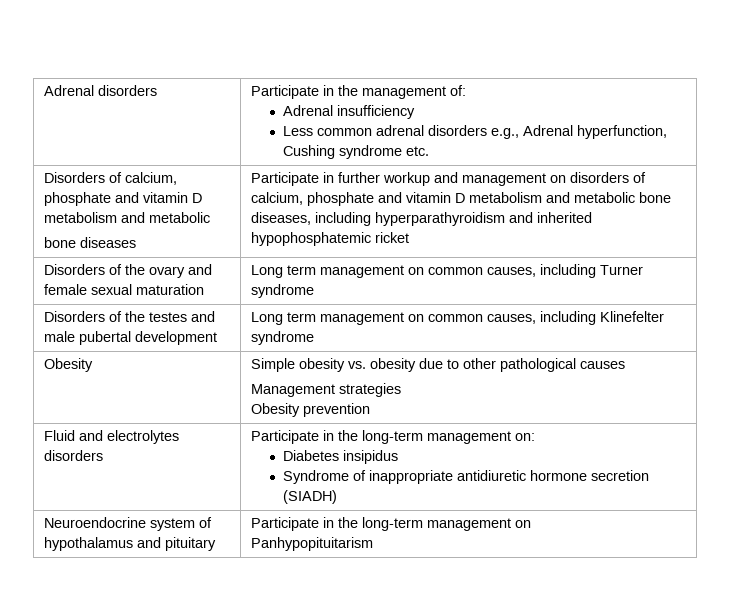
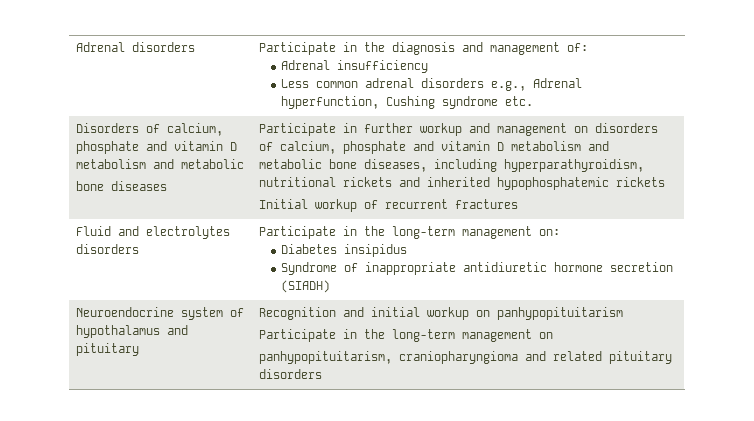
(359, 90) none -> [392,42,484,55] diagnosis and
[375,212,593,226] [251,232,410,246] [44,264,213,278] [44,284,205,295] [251,264,644,278] [251,284,315,298] [44,311,216,322] [44,331,218,345] [251,311,665,325] [251,331,315,345] [44,358,94,372] [251,358,626,372] [251,383,402,397] [251,403,371,417] hyperparathyroidism and inherited hypophosphatemic ricket // Disorders of the ovary and female sexual maturation | Long term management on common causes, including Turner syndrome // Disorders of the testes and male pubertal development | Long term management on common causes, including Klinefelter syndrome // Obesity | Simple obesity vs. obesity due to other pathological causes // Management strategies // Obesity prevention -> [504,159,645,172] [259,177,666,190] [259,199,519,212] hyperparathyroidism, nutritional rickets and inherited hypophosphatemic rickets // Initial workup of recurrent fractures
(217, 544) none -> [259,307,624,320] Recognition and initial workup on panhypopituitarism //
[251,537,374,551] Panhypopituitarism -> [259,351,673,364] [259,369,323,379] panhypopituitarism, craniopharyngioma and related pituitary disorders

